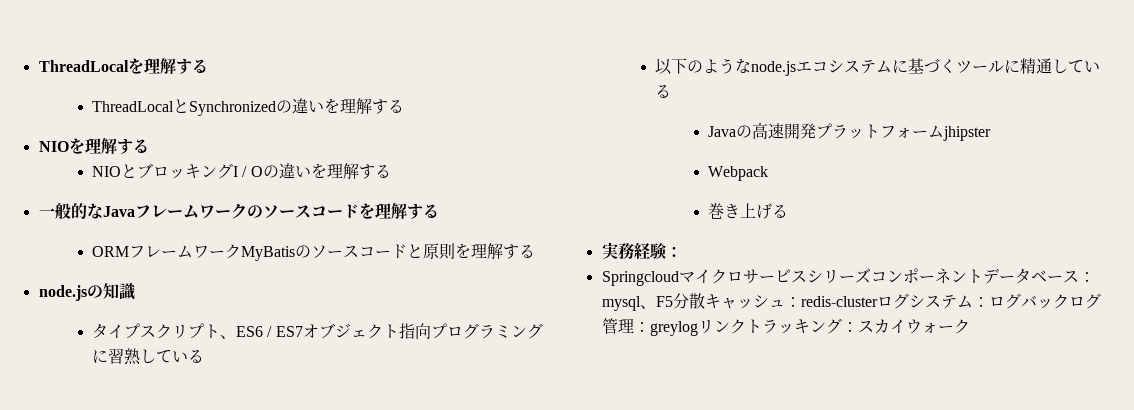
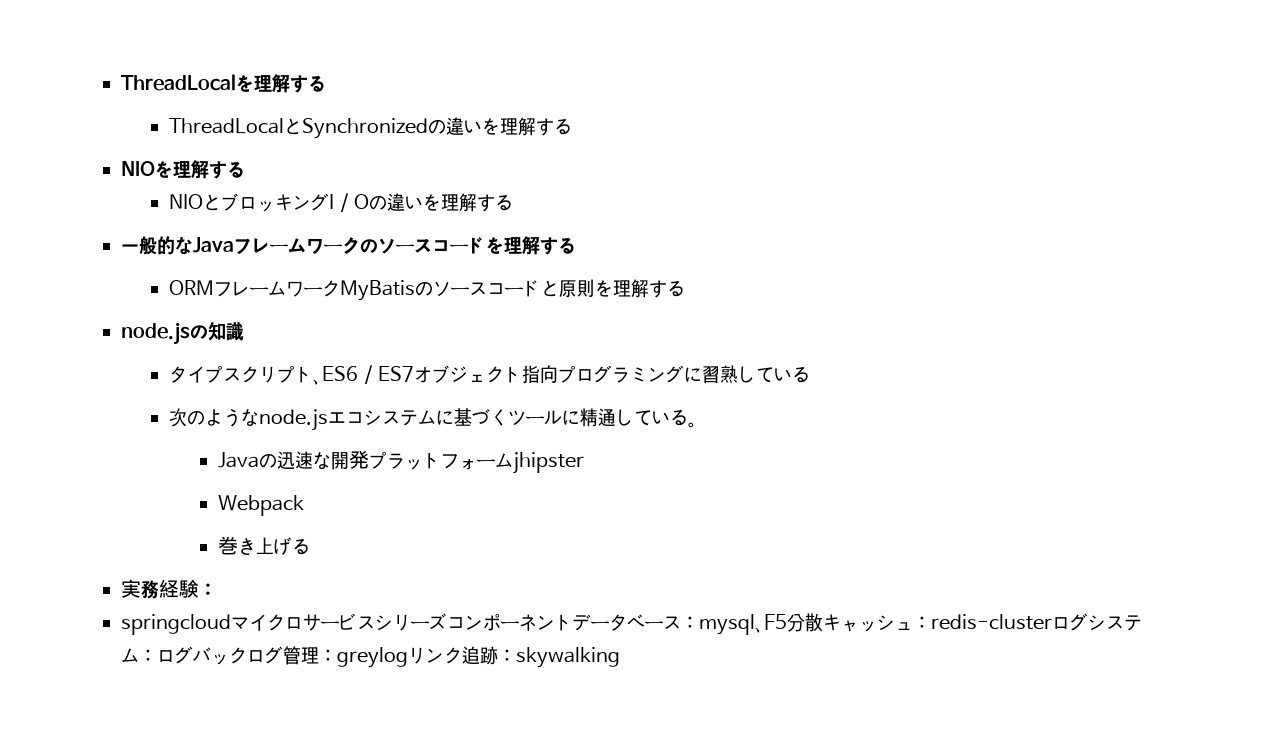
[654,58,687,75] 以下 -> [169,408,188,427] 次
(671, 91) none -> [688,422,698,428] 。
[752,122,785,139] 高速 -> [276,451,331,470] 迅速な
[601,271,679,286] Springcloud -> [121,614,231,635] springcloud
[745,318,970,334] トラッキング：スカイウォーク -> [462,646,620,668] 追跡：skywalking

